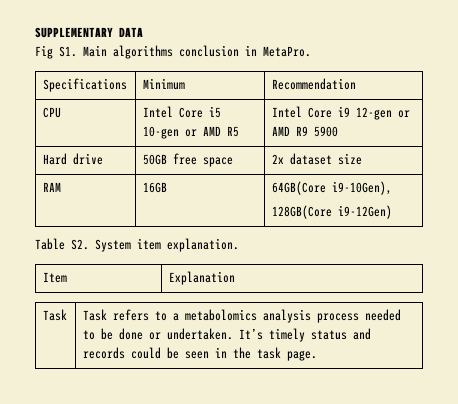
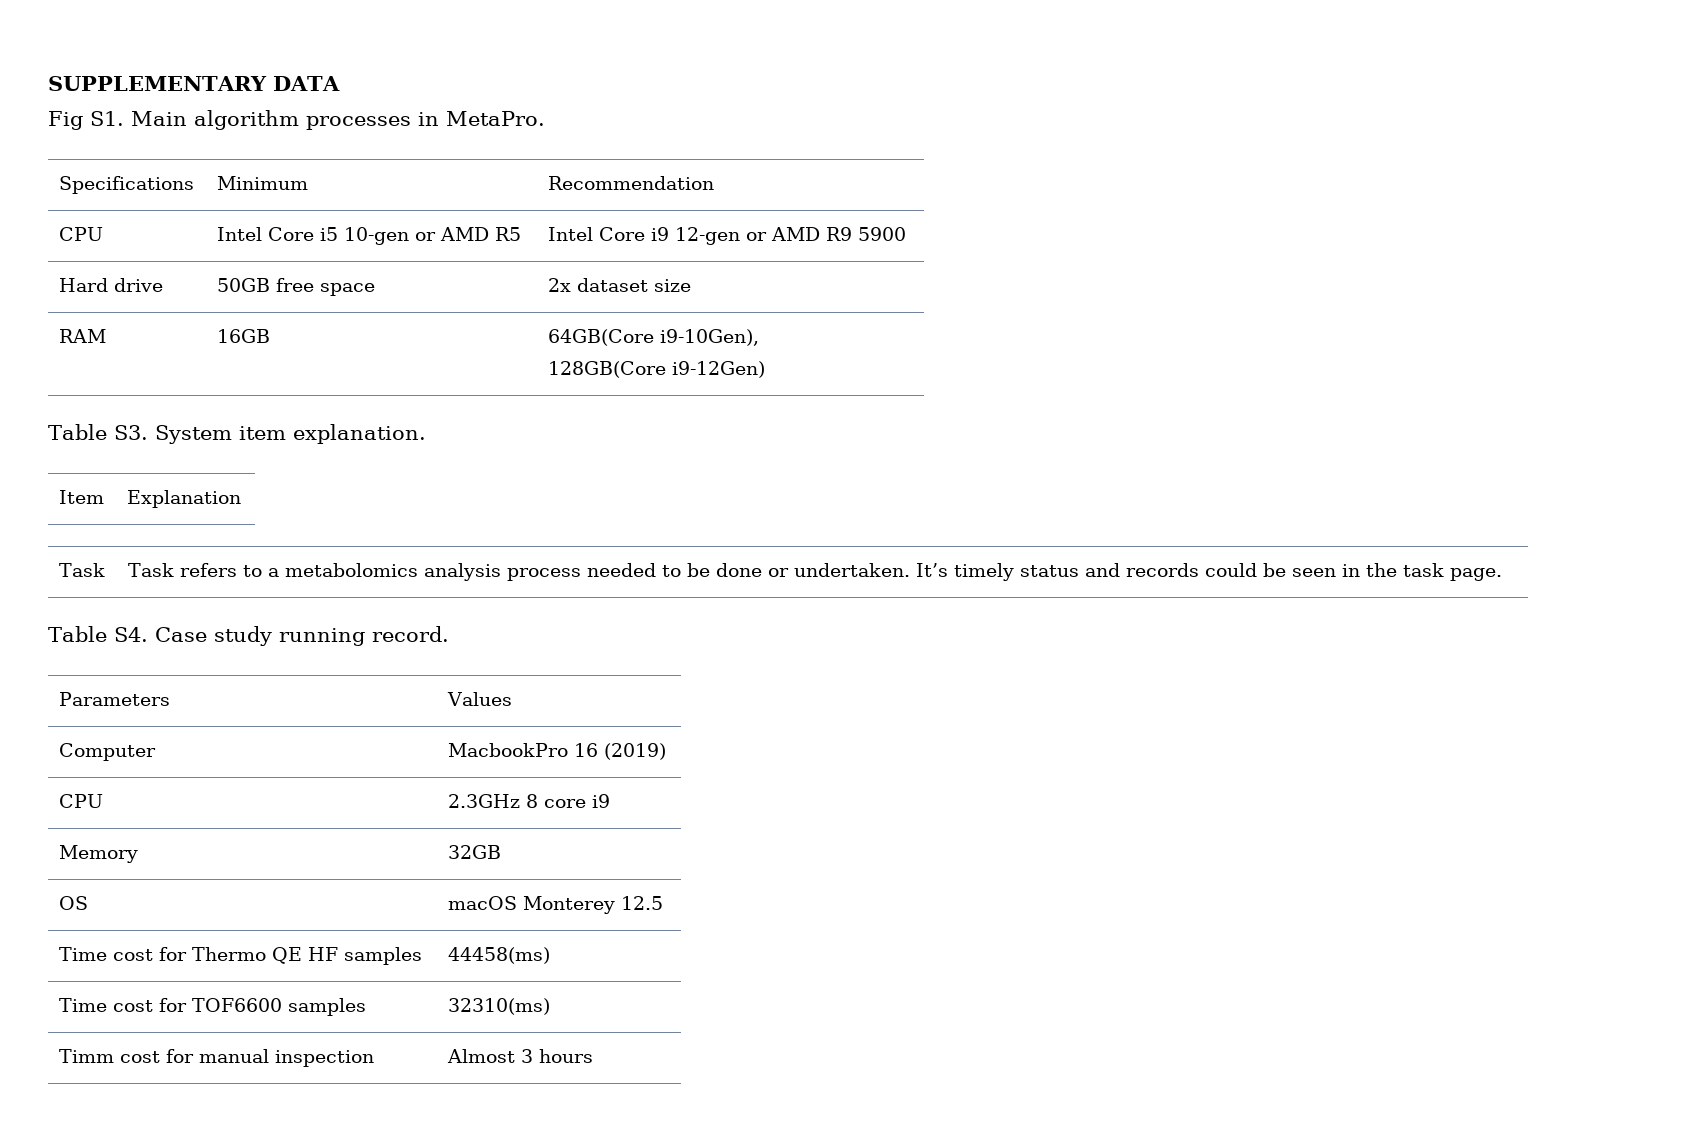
[113,45,239,59] algorithms conclusion -> [194,110,411,130] algorithm processes
[71,239,89,250] S2. -> [113,425,148,440] S3.
(317, 355) none -> [48,626,449,646] [59,692,171,706] [447,692,513,706] [59,743,157,761] [448,743,667,760] [59,794,104,808] [448,794,611,808] [59,845,139,863] [448,845,502,859] [59,896,89,910] [448,896,664,914] [59,947,423,965] [448,947,551,964] [59,998,367,1016] [448,998,551,1015] [59,1049,375,1067] [447,1049,594,1063] // Table S4. Case study running record. // Parameters | Values // Computer | MacbookPro 16 (2019) // CPU | 2.3GHz 8 core i9 // Memory | 32GB // OS | macOS Monterey 12.5 // Time cost for Thermo QE HF samples | 44458(ms) // Time cost for TOF6600 samples | 32310(ms) // Timm cost for manual inspection | Almost 3 hours

